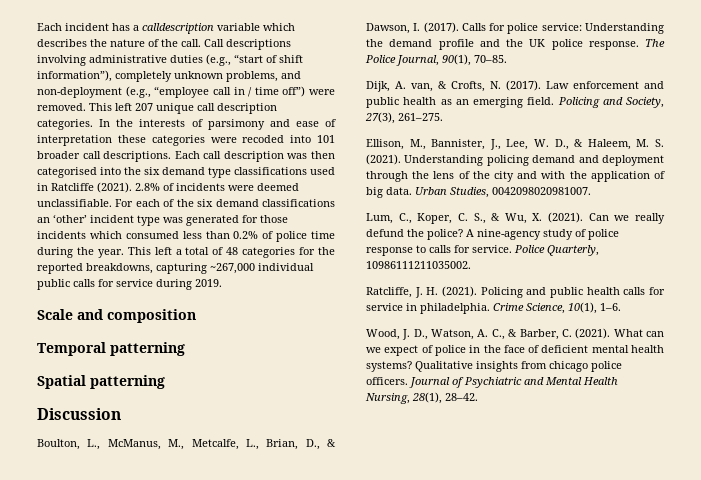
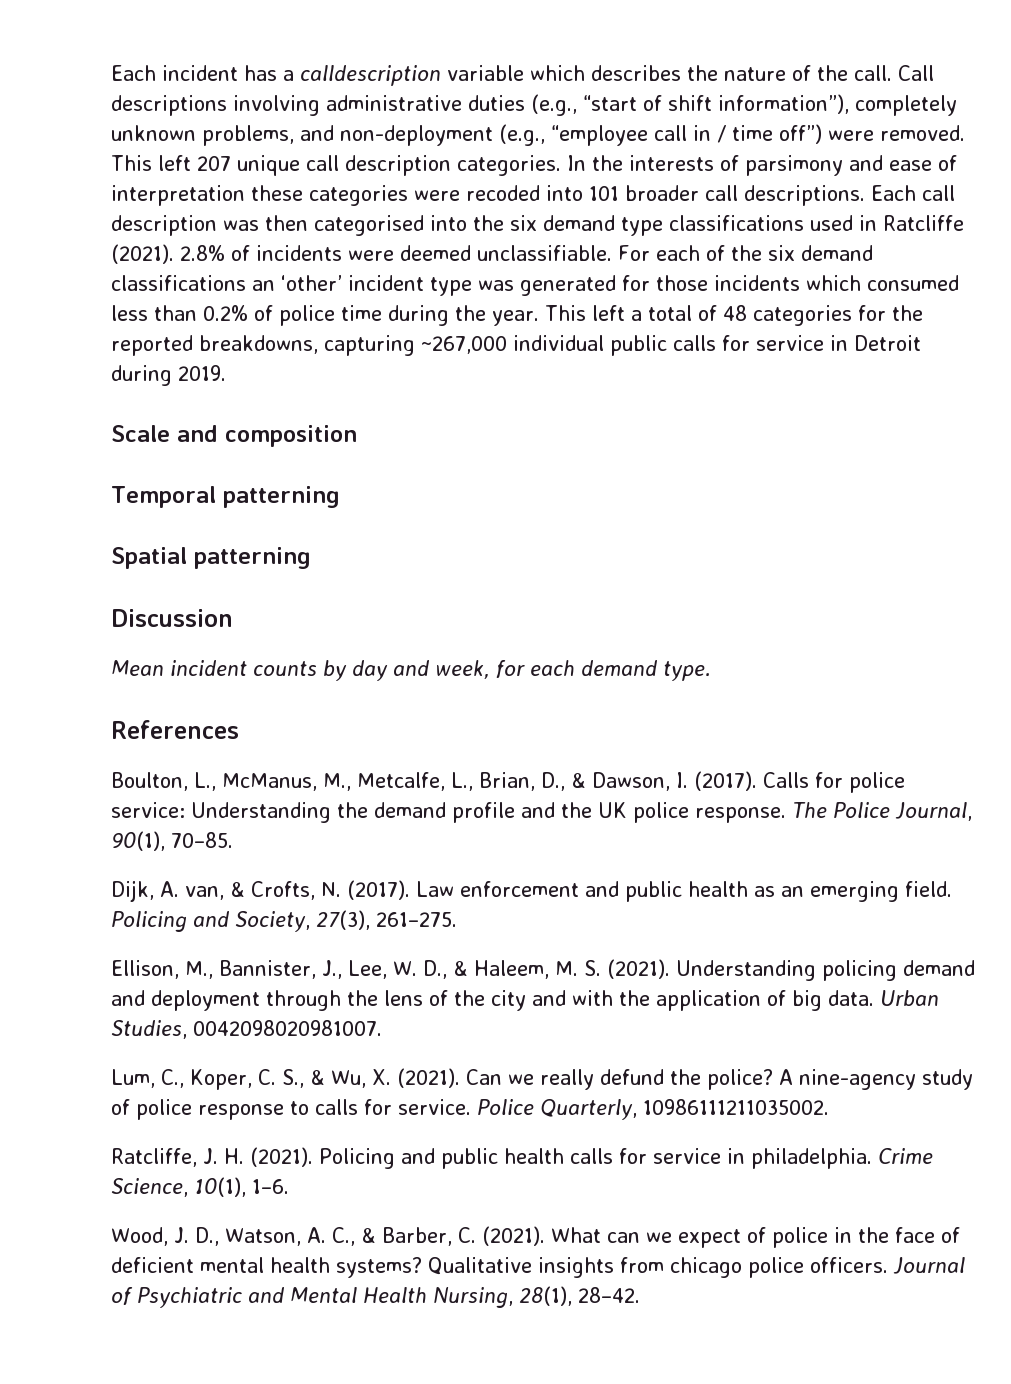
(153, 283) none -> [830,335,921,351] in Detroit
(121, 414) none -> [111,660,711,681] [111,720,239,739] // Mean incident counts by day and week, for each demand type. // References

